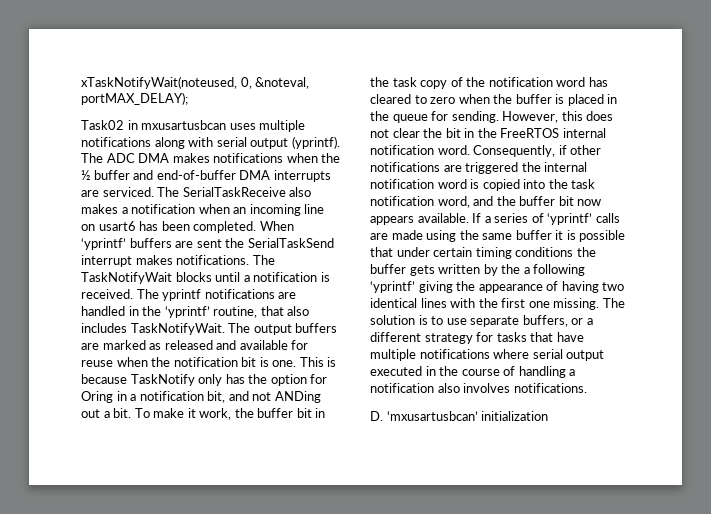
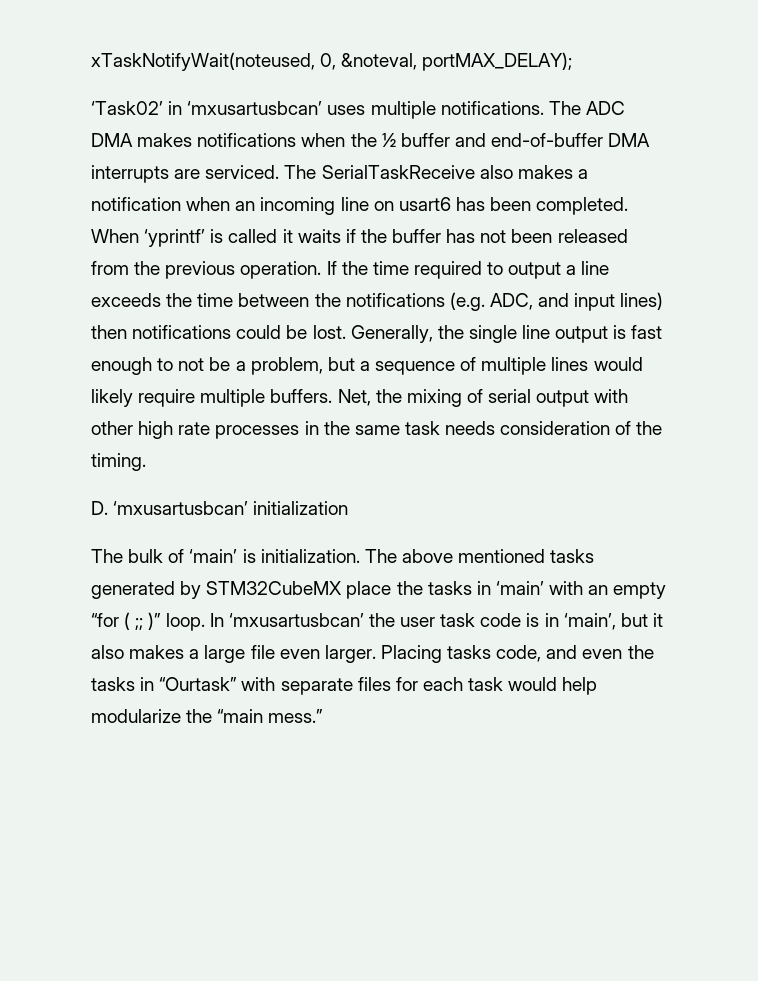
[81,120,306,132] [81,136,340,149] Task02 in mxusartusbcan uses multiple notifications along with serial output (yprintf). -> [91,101,544,119] ‘Task02’ in ‘mxusartusbcan’ uses multiple notifications.
[129,238,334,248] [81,255,275,267] [81,272,330,284] [81,289,297,301] [81,306,310,318] [81,323,338,335] [81,340,309,350] [81,357,337,367] [81,374,328,386] [81,391,321,403] [81,408,326,420] [370,77,608,89] [370,94,618,106] [370,111,614,123] [370,128,606,138] [370,145,602,157] [370,162,588,174] [370,179,596,191] [370,196,602,208] [370,213,620,225] [370,230,626,242] [370,247,596,259] [370,264,586,276] [370,281,625,293] [370,298,625,310] [370,315,593,327] [370,332,584,344] [370,349,605,361] [370,366,576,378] [370,383,587,393] [370,411,549,421] buffers are sent the SerialTaskSend interrupt makes notifications. The TaskNotifyWait blocks until a notification is received. The yprintf notifications are handled in the ‘yprintf’ routine, that also includes TaskNotifyWait. The output buffers are marked as released and available for reuse when the notification bit is one. This is because TaskNotify only has the option for Oring in a notification bit, and not ANDing out a bit. To make it work, the buffer bit in the task copy of the notification word has cleared to zero when the buffer is placed in the queue for sending. However, this does not clear the bit in the FreeRTOS internal notification word. Consequently, if other notifications are triggered the internal notification word is copied into the task notification word, and the buffer bit now appears available. If a series of ‘yprintf’ calls are made using the same buffer it is possible that under certain timing conditions the buffer gets written by the a following ‘yprintf’ giving the appearance of having two identical lines with the first one missing. The solution is to use separate buffers, or a different strategy for tasks that have multiple notifications where serial output executed in the course of handling a notification also involves notifications. // D. ‘mxusartusbcan’ initialization -> [210,229,628,243] [91,261,610,279] [91,292,664,311] [91,325,663,343] [91,357,643,375] [91,389,629,407] [91,421,663,439] [91,453,146,471] [91,501,349,515] [91,549,595,563] [91,581,667,599] [91,612,663,631] [91,645,654,663] [91,677,598,695] [91,709,324,723] is called it waits if the buffer has not been released from the previous operation. If the time required to output a line exceeds the time between the notifications (e.g. ADC, and input lines) then notifications could be lost. Generally, the single line output is fast enough to not be a problem, but a sequence of multiple lines would likely require multiple buffers. Net, the mixing of serial output with other high rate processes in the same task needs consideration of the timing. // D. ‘mxusartusbcan’ initialization // The bulk of ‘main’ is initialization. The above mentioned tasks generated by STM32CubeMX place the tasks in ‘main’ with an empty “for ( ;; )” loop. In ‘mxusartusbcan’ the user task code is in ‘main’, but it also makes a large file even larger. Placing tasks code, and even the tasks in “Ourtask” with separate files for each task would help modularize the “main mess.”

